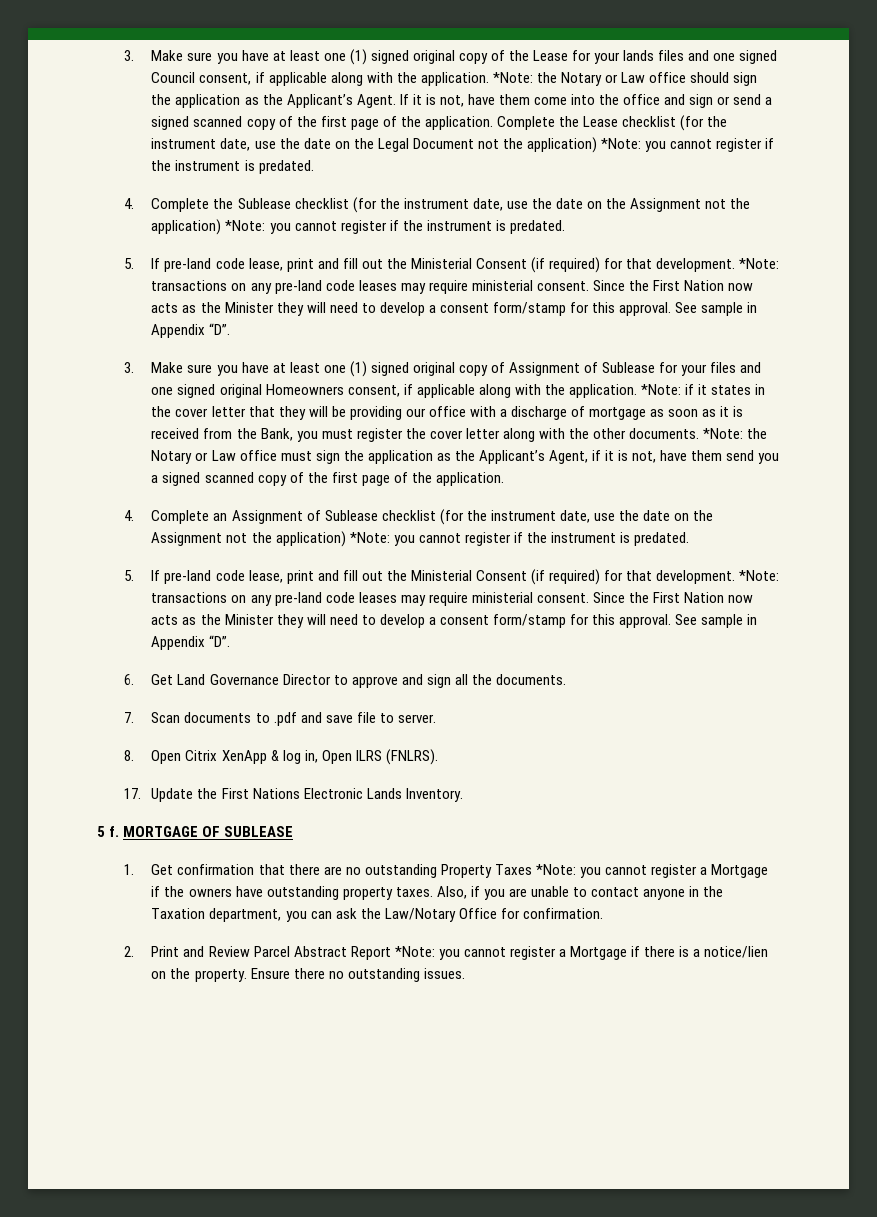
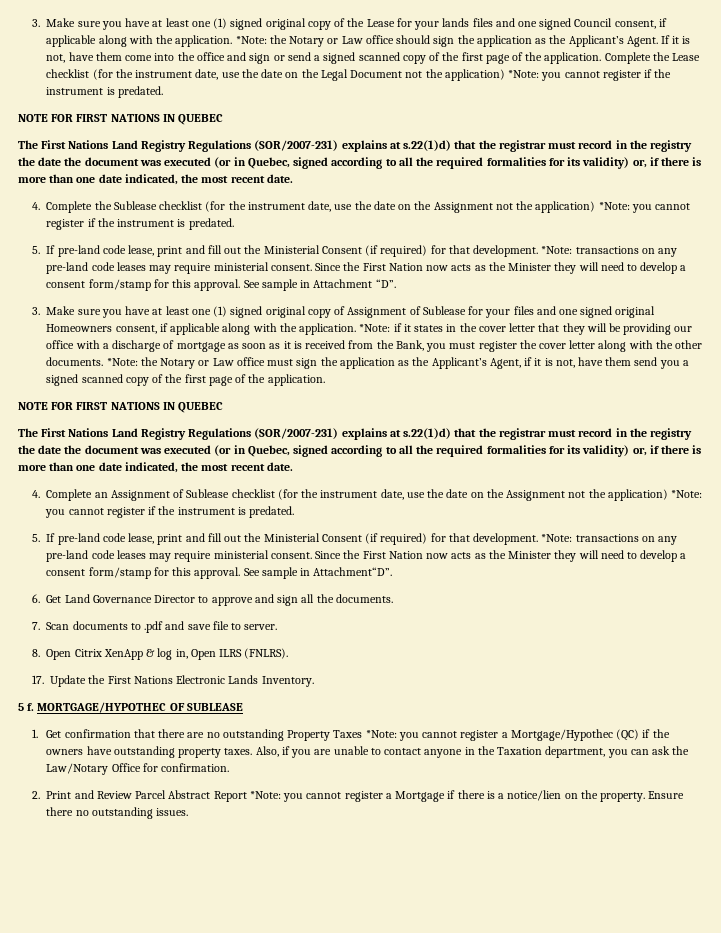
(314, 167) none -> [18,114,224,125] [18,140,693,152] [18,157,702,169] [18,174,293,185] // NOTE FOR FIRST NATIONS IN QUEBEC // The First Nations Land Registry Regulations (SOR/2007-231) explains at s.22(1)d) that the registrar must record in the registry the date the document was executed (or in Quebec, signed according to all the required formalities for its validity) or, if there is more than one date indicated, the most recent date.
[151,324,206,338] Appendix -> [313,279,373,288] Attachment
(504, 479) none -> [18,402,224,413] [18,428,693,440] [18,445,702,457] [18,462,293,473] // NOTE FOR FIRST NATIONS IN QUEBEC // The First Nations Land Registry Regulations (SOR/2007-231) explains at s.22(1)d) that the registrar must record in the registry the date the document was executed (or in Quebec, signed according to all the required formalities for its validity) or, if there is more than one date indicated, the most recent date.
[151,635,231,650] Appendix “D”. -> [313,567,393,576] Attachment“D”.
[123,826,199,837] MORTGAGE -> [37,702,167,713] MORTGAGE/HYPOTHEC
[711,864,769,878] Mortgage -> [510,729,640,741] Mortgage/Hypothec (QC)

